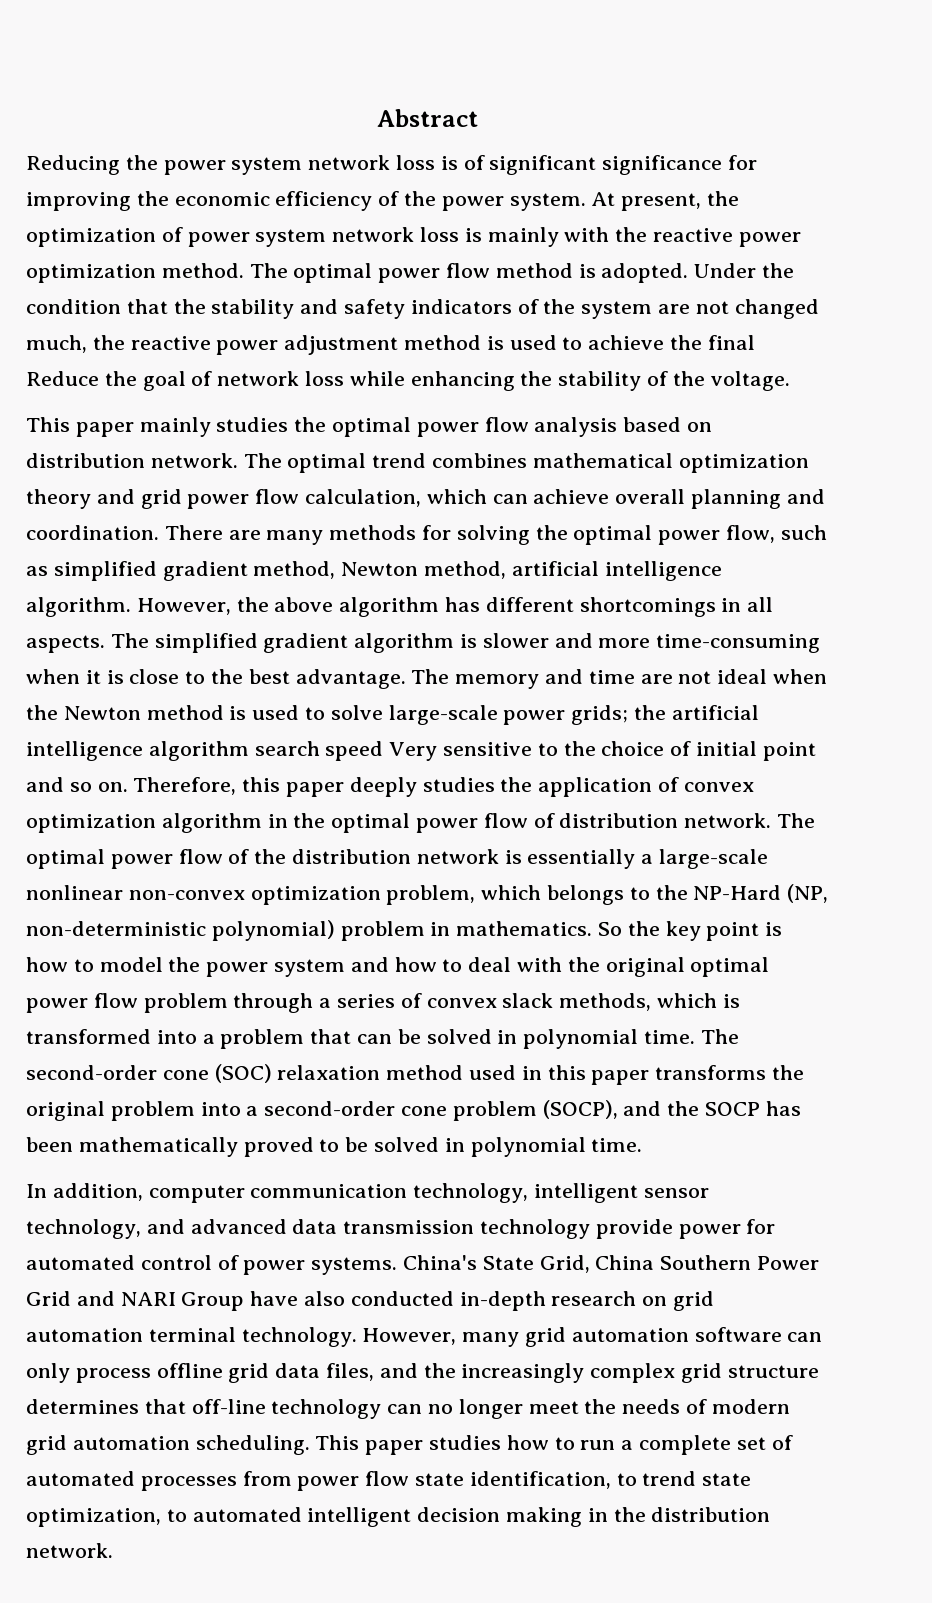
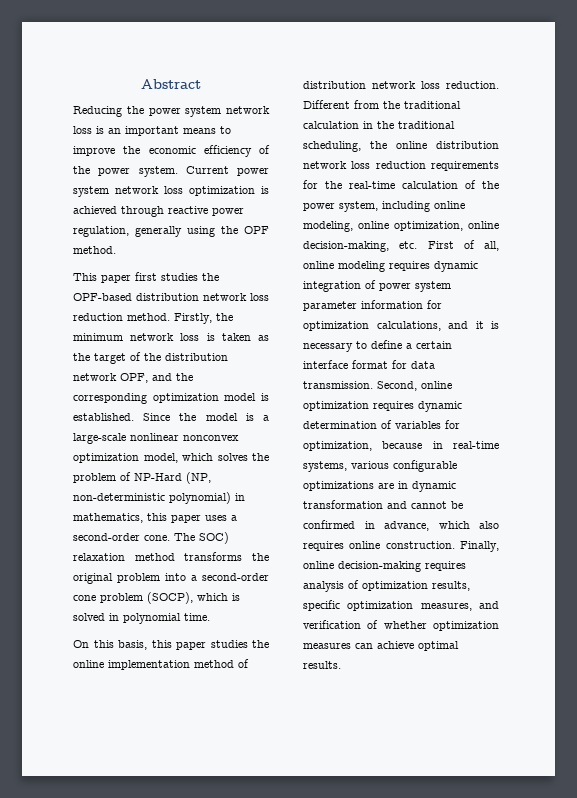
[463,155,758,175] [26,192,131,211] of significant significance for improving -> [108,126,231,136] [73,146,115,156] an important means to improve
[591,191,740,211] [26,227,801,247] [26,263,795,283] [26,299,819,319] [26,335,755,355] [26,371,790,391] [26,417,713,437] [26,453,809,473] [26,489,825,509] [26,525,827,545] [26,561,722,581] [26,597,774,617] [26,633,821,653] [26,669,828,689] [26,705,759,725] [26,741,816,761] [26,777,754,797] [26,813,816,833] [26,849,769,869] [26,884,829,905] [26,920,783,941] [26,957,770,977] [26,993,740,1013] [26,1029,739,1049] [26,1064,650,1085] At present, the optimization of power system network loss is mainly with the reactive power optimization method. The optimal power flow method is adopted. Under the condition that the stability and safety indicators of the system are not changed much, the reactive power adjustment method is used to achieve the final Reduce the goal of network loss while enhancing the stability of the voltage. // This paper mainly studies the optimal power flow analysis based on distribution network. The optimal trend combines mathematical optimization theory and grid power flow calculation, which can achieve overall planning and coordination. There are many methods for solving the optimal power flow, such as simplified gradient method, Newton method, artificial intelligence algorithm. However, the above algorithm has different shortcomings in all aspects. The simplified gradient algorithm is slower and more time-consuming when it is close to the best advantage. The memory and time are not ideal when the Newton method is used to solve large-scale power grids; the artificial intelligence algorithm search speed Very sensitive to the choice of initial point and so on. Therefore, this paper deeply studies the application of convex optimization algorithm in the optimal power flow of distribution network. The optimal power flow of the distribution network is essentially a large-scale nonlinear non-convex optimization problem, which belongs to the NP-Hard (NP, non-deterministic polynomial) problem in mathematics. So the key point is how to model the power system and how to deal with the original optimal power flow problem through a series of convex slack methods, which is transformed into a problem that can be solved in polynomial time. The second-order cone (SOC) relaxation method used in this paper -> [185,166,269,176] [73,186,269,197] [73,206,244,217] [73,226,269,237] [73,246,116,254] [73,272,219,283] [73,293,269,301] [73,313,233,324] [73,333,269,341] [73,352,228,364] [73,373,193,383] [73,393,269,404] [73,413,269,421] [73,433,239,444] [73,453,269,463] [73,472,211,484] [73,492,245,504] [73,513,237,523] [73,532,229,544] [73,553,175,561] Current power system network loss optimization is achieved through reactive power regulation, generally using the OPF method. // This paper first studies the OPF-based distribution network loss reduction method. Firstly, the minimum network loss is taken as the target of the distribution network OPF, and the corresponding optimization model is established. Since the model is a large-scale nonlinear nonconvex optimization model, which solves the problem of NP-Hard (NP, non-deterministic polynomial) in mathematics, this paper uses a second-order cone. The SOC) relaxation method
[623,1101,801,1116] [26,1137,643,1157] [26,1183,709,1203] [26,1219,776,1239] [26,1255,820,1275] [26,1291,715,1311] [26,1327,823,1347] [26,1363,819,1383] [26,1399,790,1419] [26,1435,793,1455] [26,1471,752,1491] [26,1507,771,1527] [26,1543,113,1558] and the SOCP has been mathematically proved to be solved in polynomial time. // In addition, computer communication technology, intelligent sensor technology, and advanced data transmission technology provide power for automated control of power systems. China's State Grid, China Southern Power Grid and NARI Group have also conducted in-depth research on grid automation terminal technology. However, many grid automation software can only process offline grid data files, and the increasingly complex grid structure determines that off-line technology can no longer meet the needs of modern grid automation scheduling. This paper studies how to run a complete set of automated processes from power flow state identification, to trend state optimization, to automated intelligent decision making in the distribution network. -> [197,593,240,601] [73,613,210,624] [73,640,269,650] [73,659,249,670] [303,81,499,89] [303,100,461,109] [303,121,455,129] [303,141,499,152] [303,161,499,171] [303,180,499,189] [303,201,465,212] [303,221,499,232] [303,240,499,252] [303,261,478,272] [303,280,451,292] [303,300,442,311] [303,321,499,331] [303,340,452,352] [303,360,435,369] [303,381,452,391] [303,401,462,412] [303,420,460,429] [303,441,499,451] [303,460,457,472] [303,481,456,492] [303,500,463,509] [303,520,499,531] [303,541,499,552] [303,561,466,572] [303,580,470,592] [303,600,499,611] [303,620,499,631] [303,641,459,651] [303,661,341,669] which is solved in polynomial time. // On this basis, this paper studies the online implementation method of distribution network loss reduction. Different from the traditional calculation in the traditional scheduling, the online distribution network loss reduction requirements for the real-time calculation of the power system, including online modeling, online optimization, online decision-making, etc. First of all, online modeling requires dynamic integration of power system parameter information for optimization calculations, and it is necessary to define a certain interface format for data transmission. Second, online optimization requires dynamic determination of variables for optimization, because in real-time systems, various configurable optimizations are in dynamic transformation and cannot be confirmed in advance, which also requires online construction. Finally, online decision-making requires analysis of optimization results, specific optimization measures, and verification of whether optimization measures can achieve optimal results.

